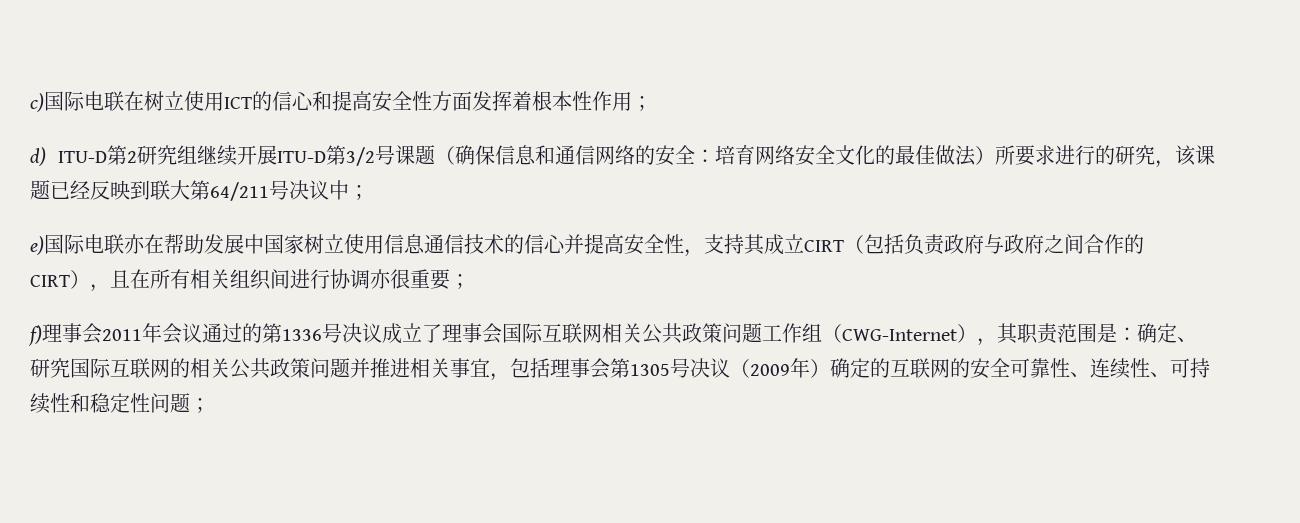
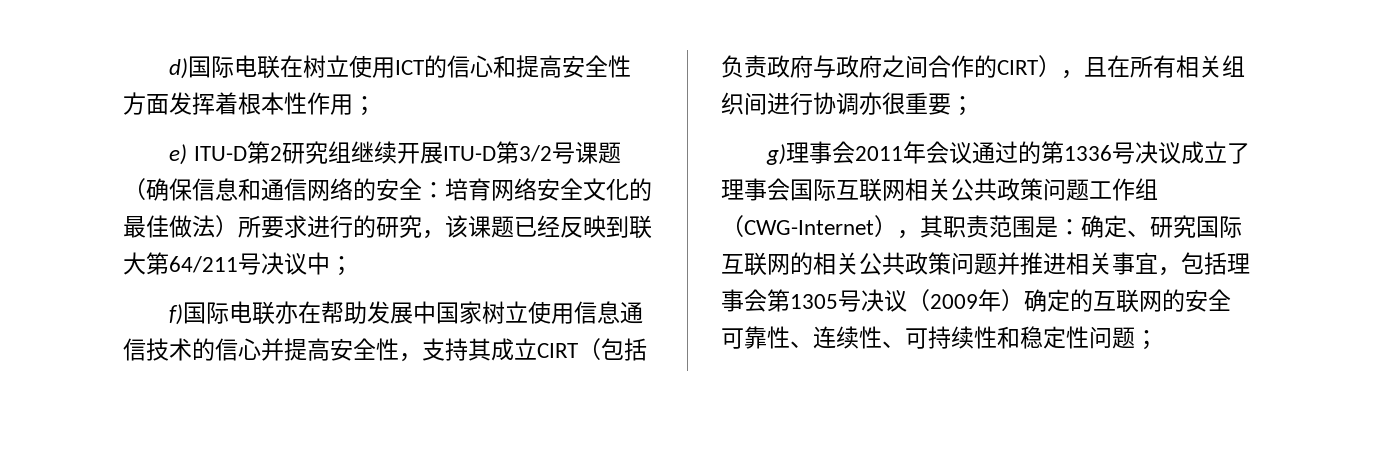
[30,93,44,112] c) -> [169,58,189,79] d)
[30,147,46,166] d) -> [169,144,188,165] e)
[30,236,44,255] e) -> [169,304,184,325] f)
[29,325,42,346] f) -> [766,144,787,165] g)

